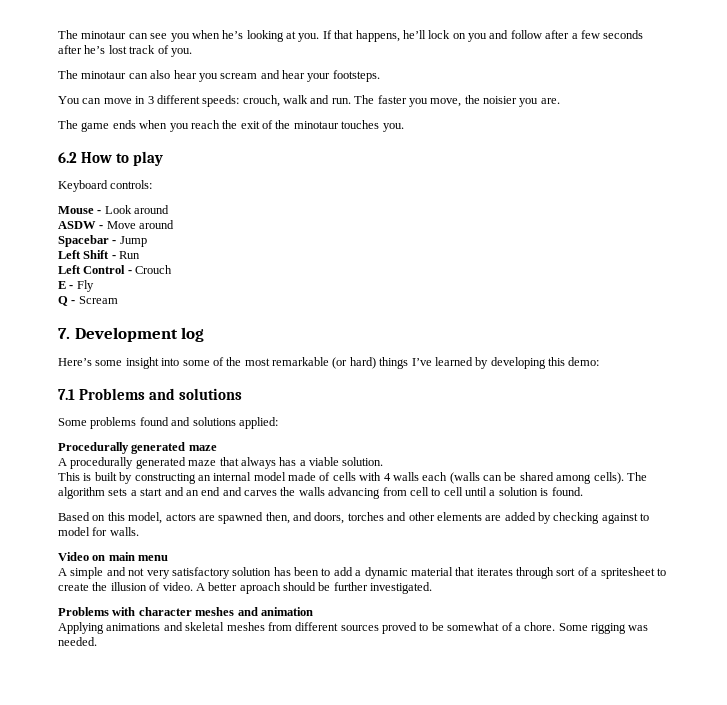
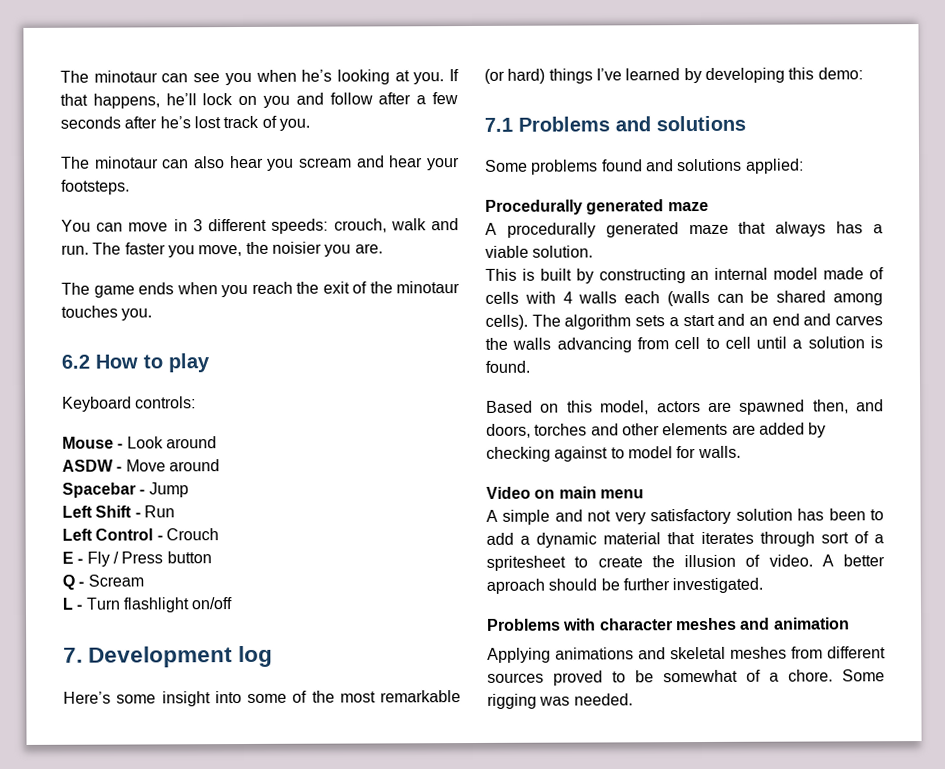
(94, 286) none -> [112,551,212,564] / Press button
(118, 300) none -> [62,597,233,613] // L - Turn flashlight on/off

